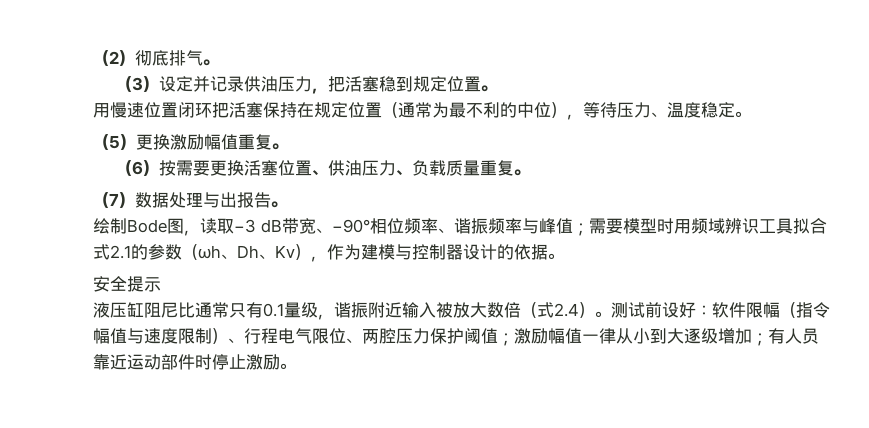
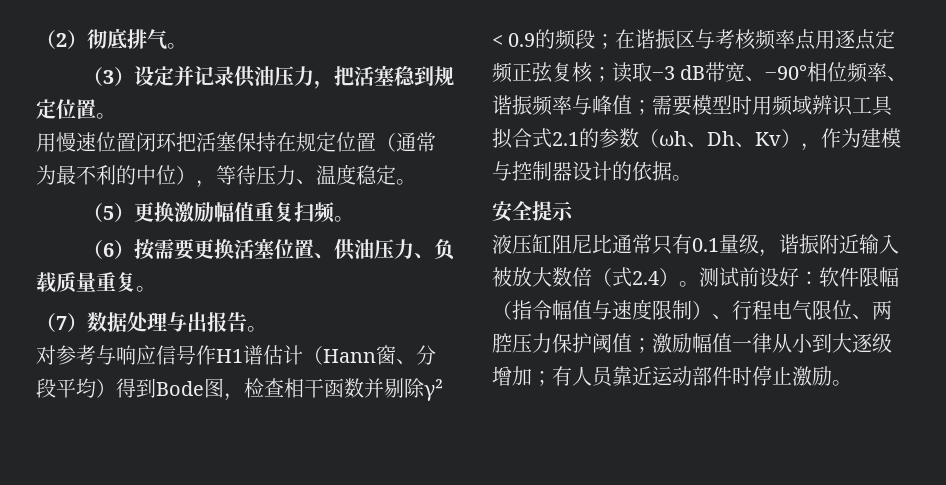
(272, 142) none -> [293,202,335,223] 扫频
[93,218,200,236] 绘制Bode图， -> [36,345,436,365] [36,378,443,401] [492,29,896,50] [492,62,612,83] 对参考与响应信号作H1谱估计（Hann窗、分段平均）得到Bode图，检查相干函数并剔除γ² < 0.9的频段；在谐振区与考核频率点用逐点定频正弦复核；

